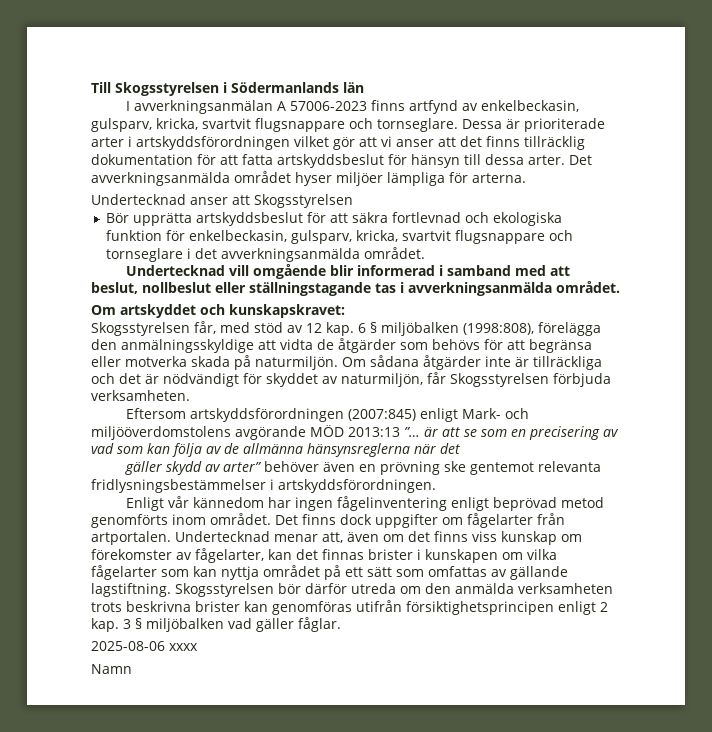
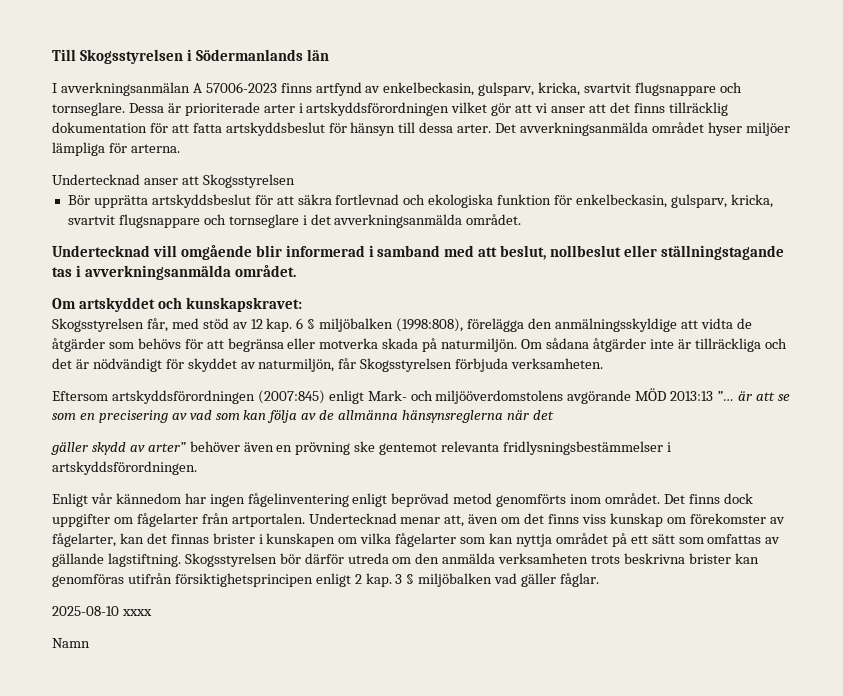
[91,641,165,651] 2025-08-06 -> [52,606,119,616] 2025-08-10

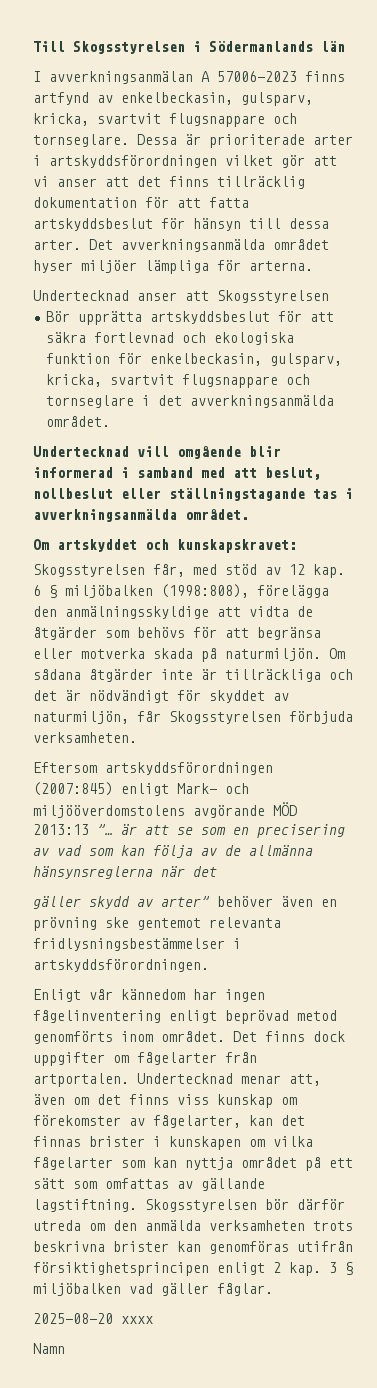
[52,606,119,616] 2025-08-10 -> [33,1313,113,1324] 2025-08-20

